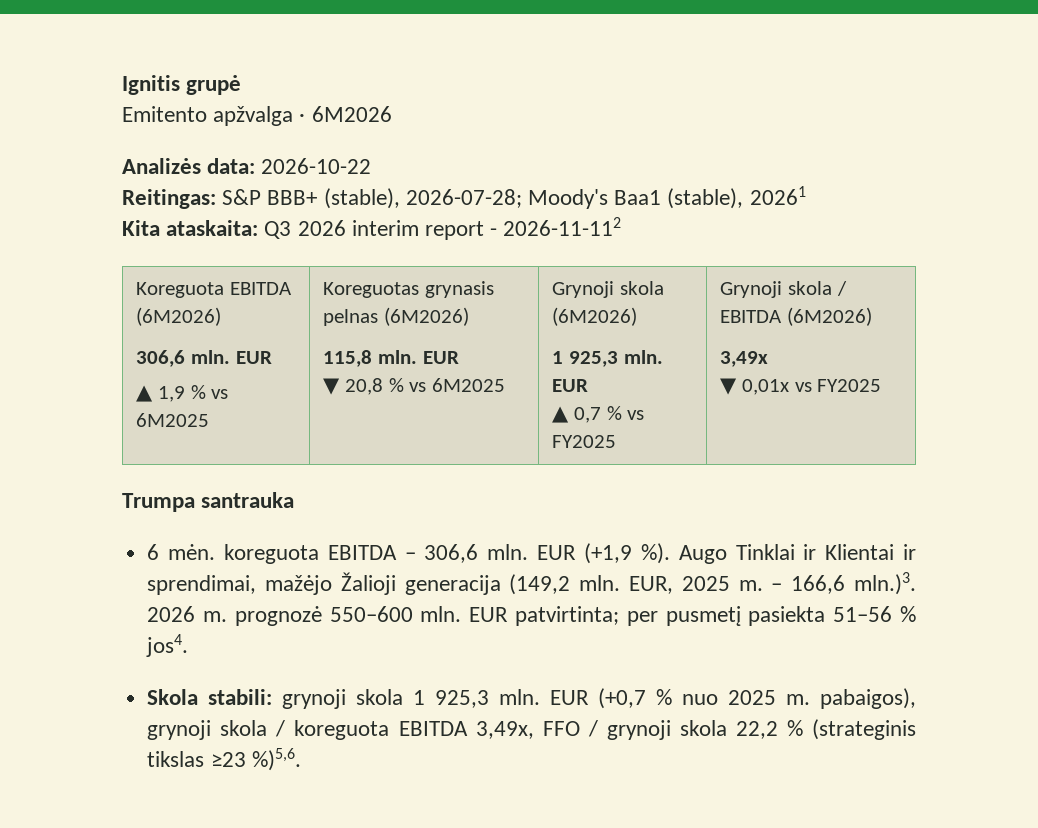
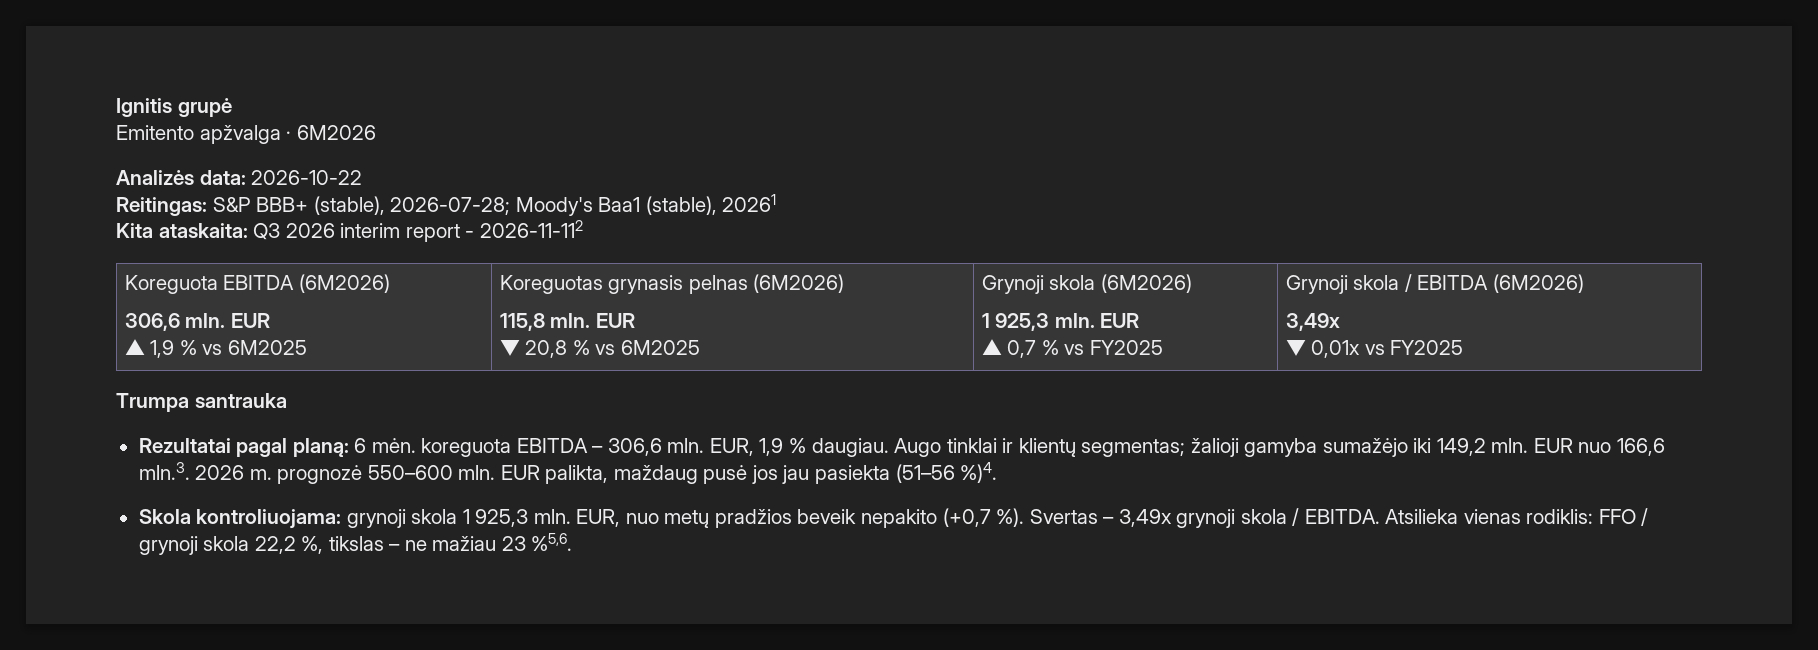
(295, 500) none -> [138,438,349,457] Rezultatai pagal planą:
[537,543,916,564] [147,572,916,595] EUR (+1,9 %). Augo Tinklai ir Klientai ir sprendimai, mažėjo Žalioji generacija (149,2 mln. EUR, 2025 m. – 166,6 mln.)3. -> [709,438,1665,457] [138,462,190,480] EUR, 1,9 % daugiau. Augo tinklai ir klientų segmentas; žalioji gamyba sumažėjo iki 149,2 mln. EUR nuo 166,6 mln.3.
[515,606,916,626] [146,634,189,657] patvirtinta; per pusmetį pasiekta 51–56 % jos4. -> [545,462,998,484] palikta, maždaug pusė jos jau pasiekta (51–56 %)4.
[208,689,273,705] stabili: -> [196,509,342,529] kontroliuojama:
[550,688,916,709] [147,720,534,740] EUR (+0,7 % nuo 2025 m. pabaigos), grynoji skola / koreguota EBITDA 3,49x, -> [576,508,1594,528] EUR, nuo metų pradžios beveik nepakito (+0,7 %). Svertas – 3,49x grynoji skola / EBITDA. Atsilieka vienas rodiklis:
[786,719,916,740] [147,748,301,771] % (strateginis tikslas ≥23 %)5,6. -> [301,533,573,554] %, tikslas – ne mažiau 23 %5,6.

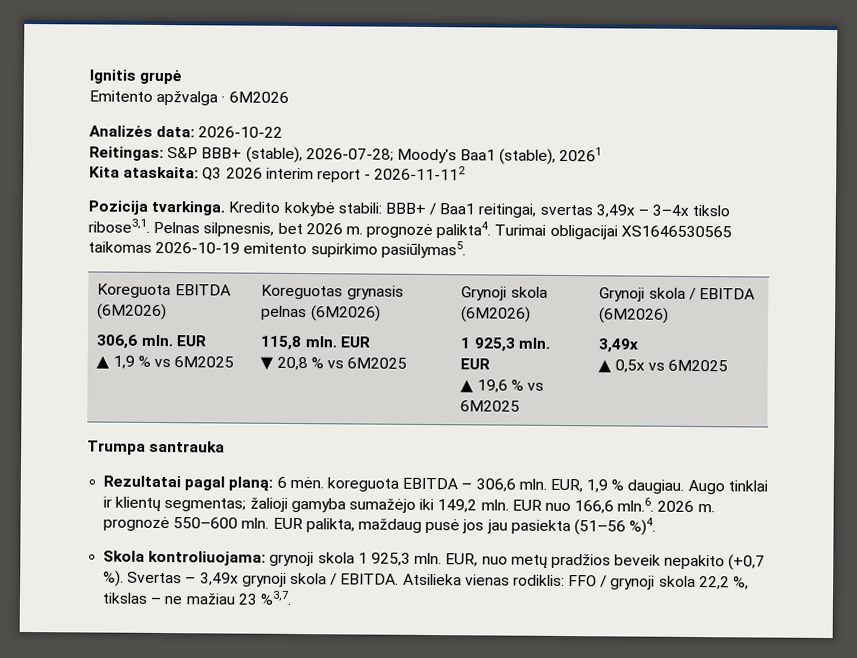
(583, 229) none -> [88,200,731,218] [88,218,732,240] [88,240,466,259] // Pozicija tvarkinga. Kredito kokybė stabili: BBB+ / Baa1 reitingai, svertas 3,49x – 3–4x tikslo ribose3,1. Pelnas silpnesnis, bet 2026 m. prognozė palikta4. Turimai obligacijai XS1646530565 taikomas 2026-10-19 emitento supirkimo pasiūlymas5.
[1007,340,1163,358] 0,7 % vs FY2025 -> [476,379,544,393] [460,400,521,412] 19,6 % vs 6M2025
[1285,340,1464,358] ▼ 0,01x vs FY2025 -> [598,359,728,373] ▲ 0,5x vs 6M2025
[138,462,190,480] mln.3. -> [617,497,655,512] mln.6.
[531,533,573,551] %5,6. -> [259,590,292,605] %3,7.

